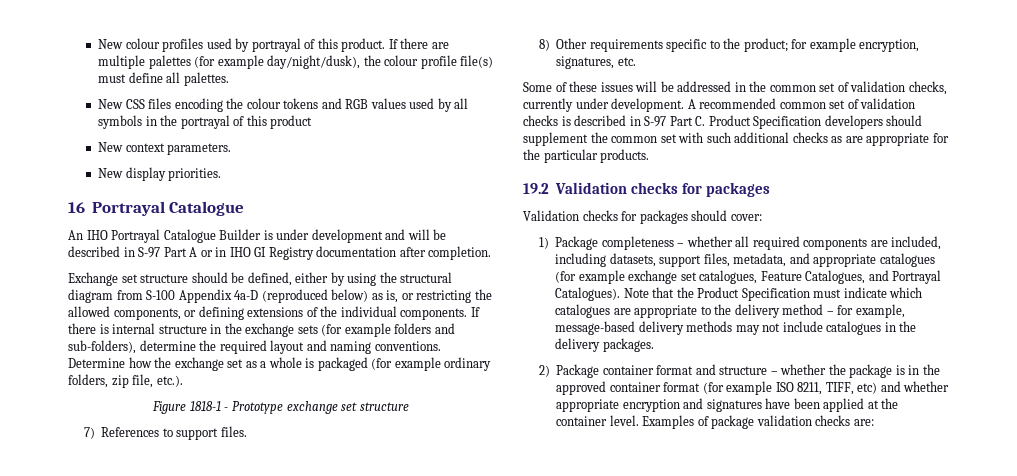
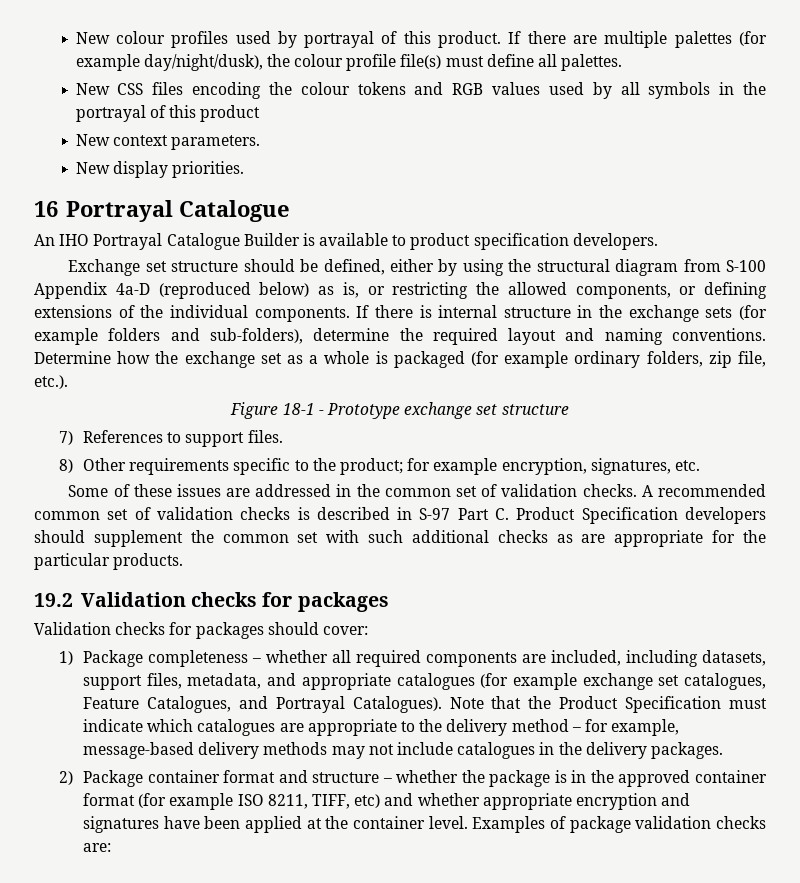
[276,229,447,243] [68,246,492,260] under development and will be described in S-97 Part A or in IHO GI Registry documentation after completion. -> [319,233,658,250] available to product specification developers.
[189,401,221,411] 1818-1 -> [282,403,315,415] 18-1
[635,81,674,92] will be -> [226,488,251,497] are
[908,81,947,95] [523,98,685,112] checks, currently under development. -> [582,484,637,497] checks.

